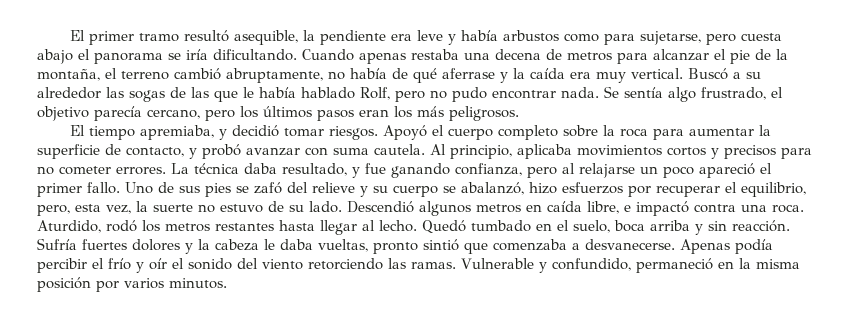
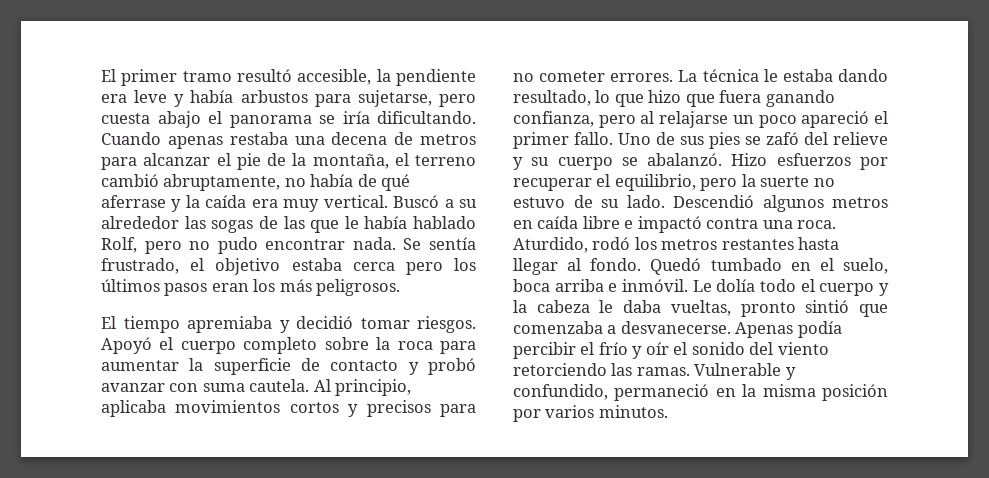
[234,30,299,45] asequible, -> [297,69,372,85] accesible,
[564,33,600,42] como -> (308, 96) none
[668,87,696,102] algo -> (476, 243) none
[94,106,200,121] parecía cercano, -> [291,258,395,271] estaba cerca
[140,125,215,140] apremiaba, -> [187,316,272,333] apremiaba
[126,147,184,157] contacto, -> [330,360,399,371] contacto
[244,163,386,178] daba resultado, y fue -> [763,69,888,82] [513,90,762,107] le estaba dando resultado, lo que hizo que fuera
[461,182,557,195] abalanzó, hizo -> [647,153,768,166] abalanzó. Hizo
[37,204,131,216] pero, esta vez, -> [700,178,738,191] pero
[587,201,619,214] libre, -> [582,216,620,229] libre
[379,220,417,232] lecho. -> [590,258,642,271] fondo.
[695,220,790,235] [37,238,180,251] y sin reacción. Sufría fuertes dolores -> [608,279,875,296] e inmóvil. Le dolía todo el cuerpo

